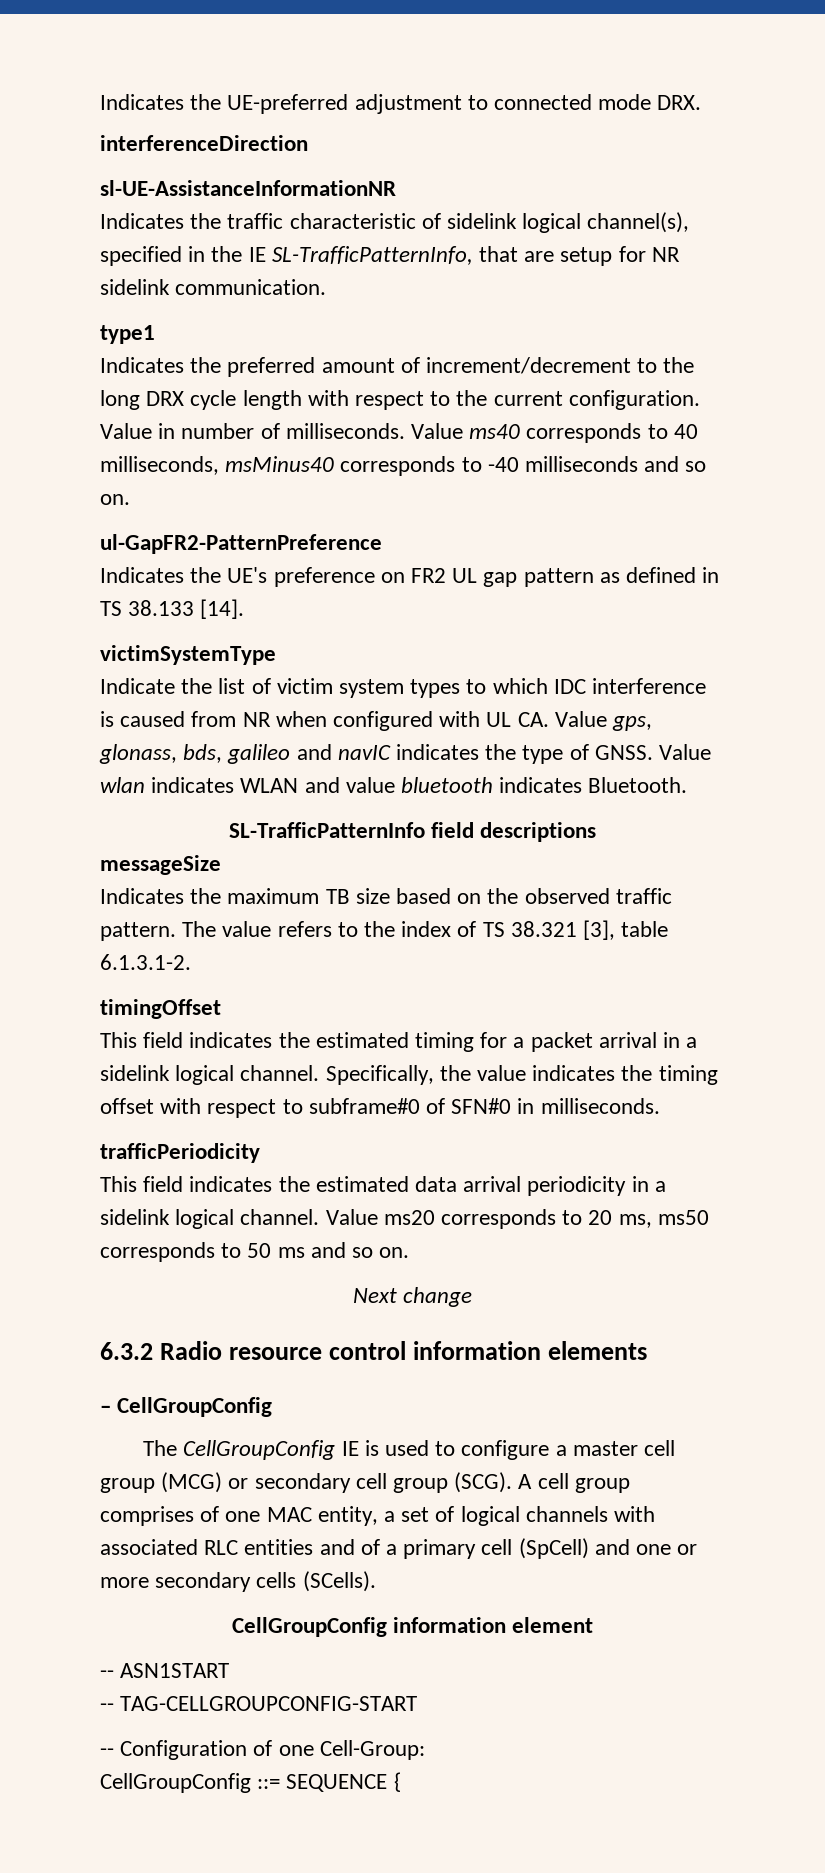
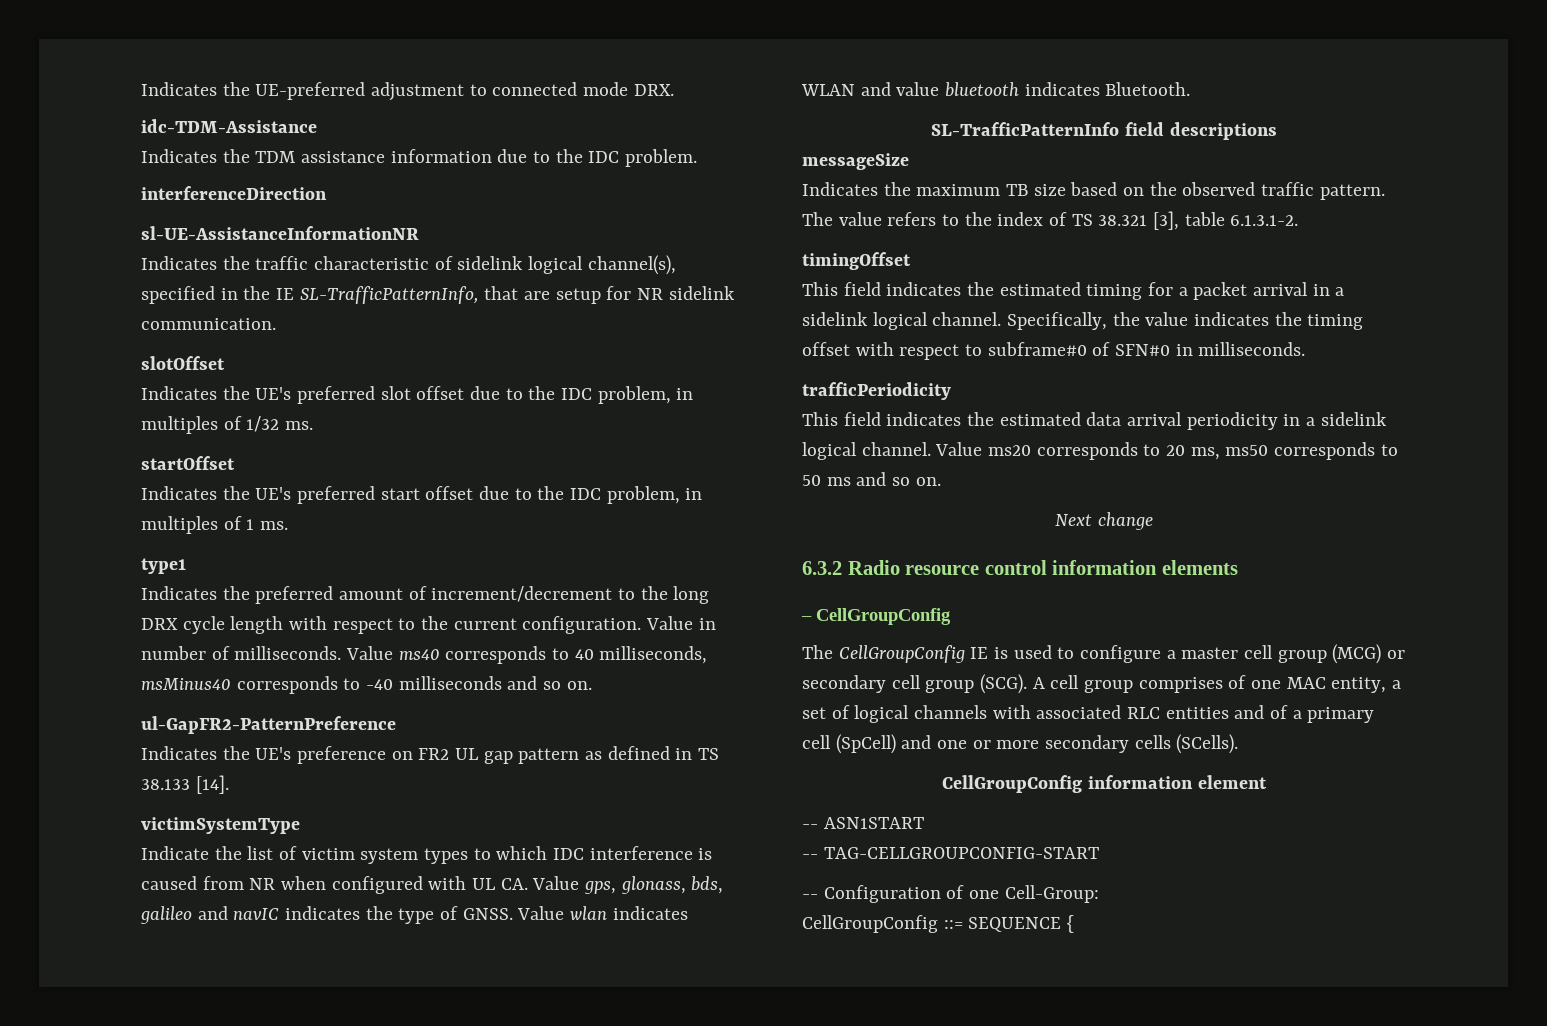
(702, 102) none -> [141,119,317,133] [141,149,698,167] // idc-TDM-Assistance // Indicates the TDM assistance information due to the IDC problem.
(327, 287) none -> [141,356,225,370] [141,386,694,404] [141,416,314,434] [141,456,235,470] [141,486,703,504] [141,516,289,534] // slotOffset // Indicates the UE's preferred slot offset due to the IDC problem, in multiples of 1/32 ms. // startOffset // Indicates the UE's preferred start offset due to the IDC problem, in multiples of 1 ms.

